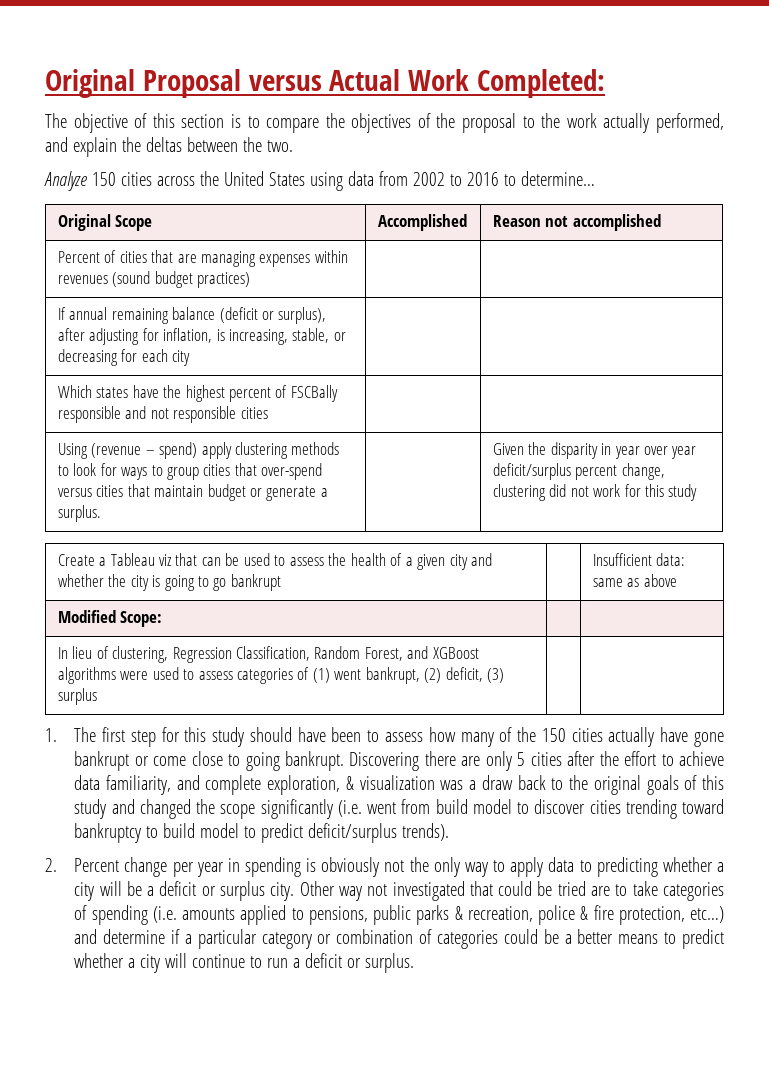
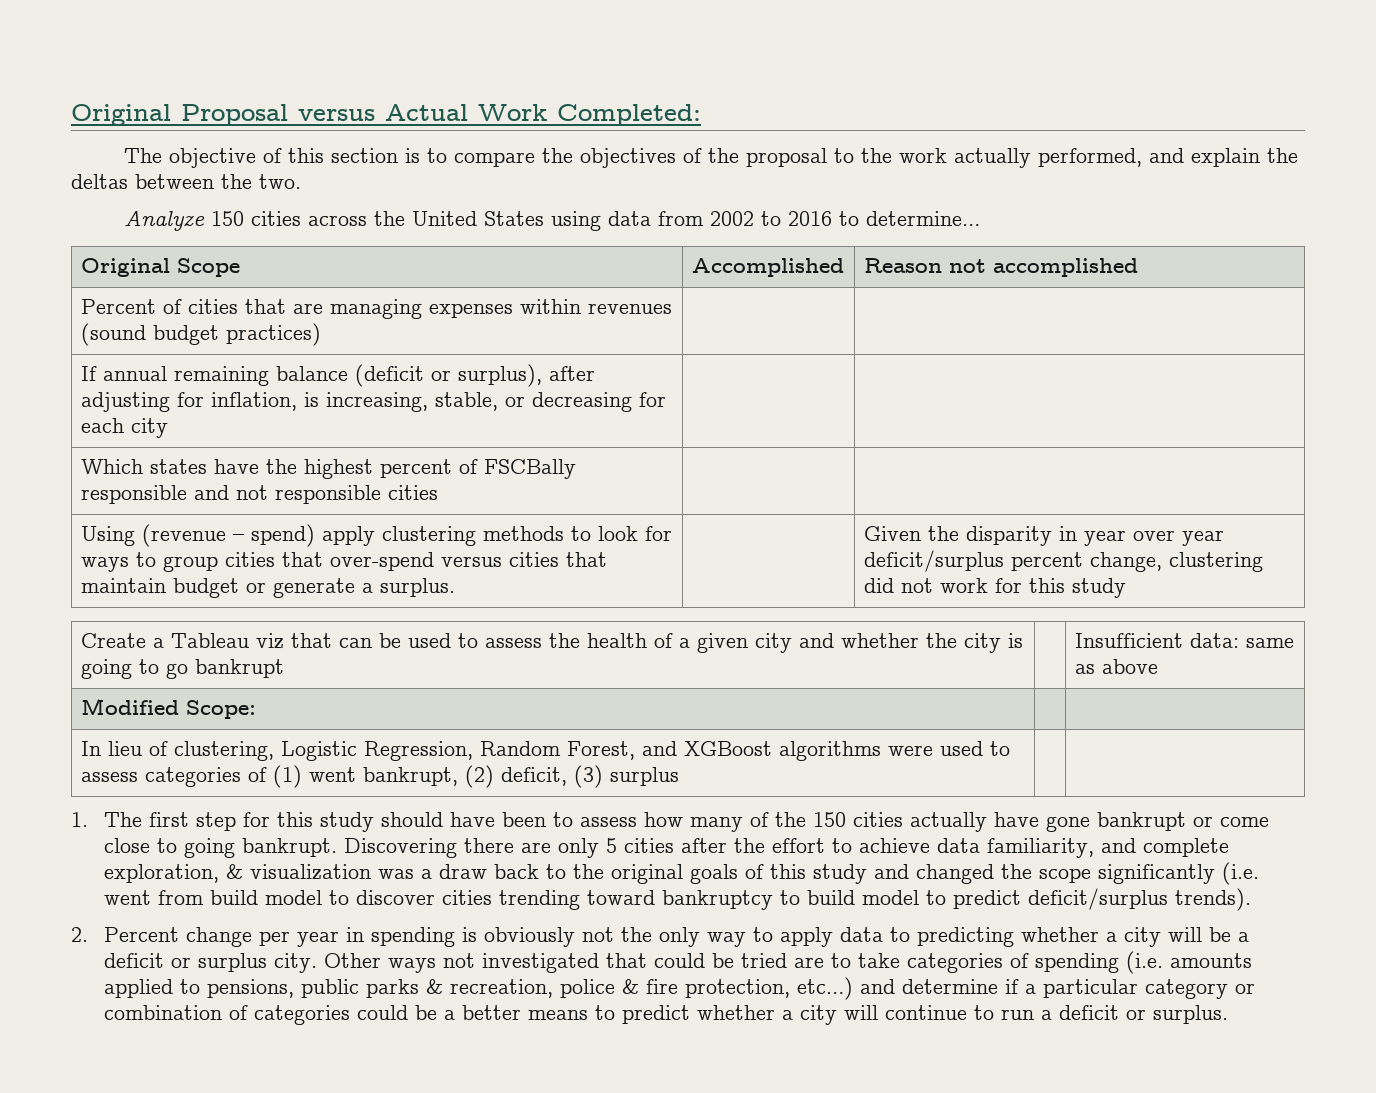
[172,646,310,663] Regression Classification, -> [280,741,473,761] Logistic Regression,
[338,886,362,901] way -> [387,958,436,973] ways

